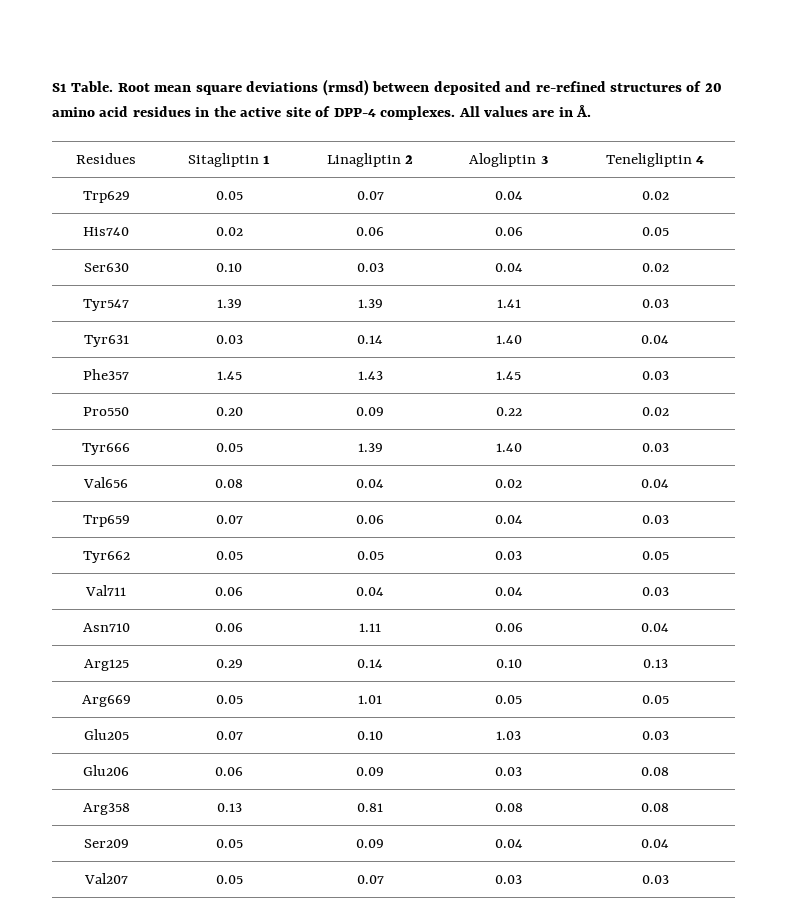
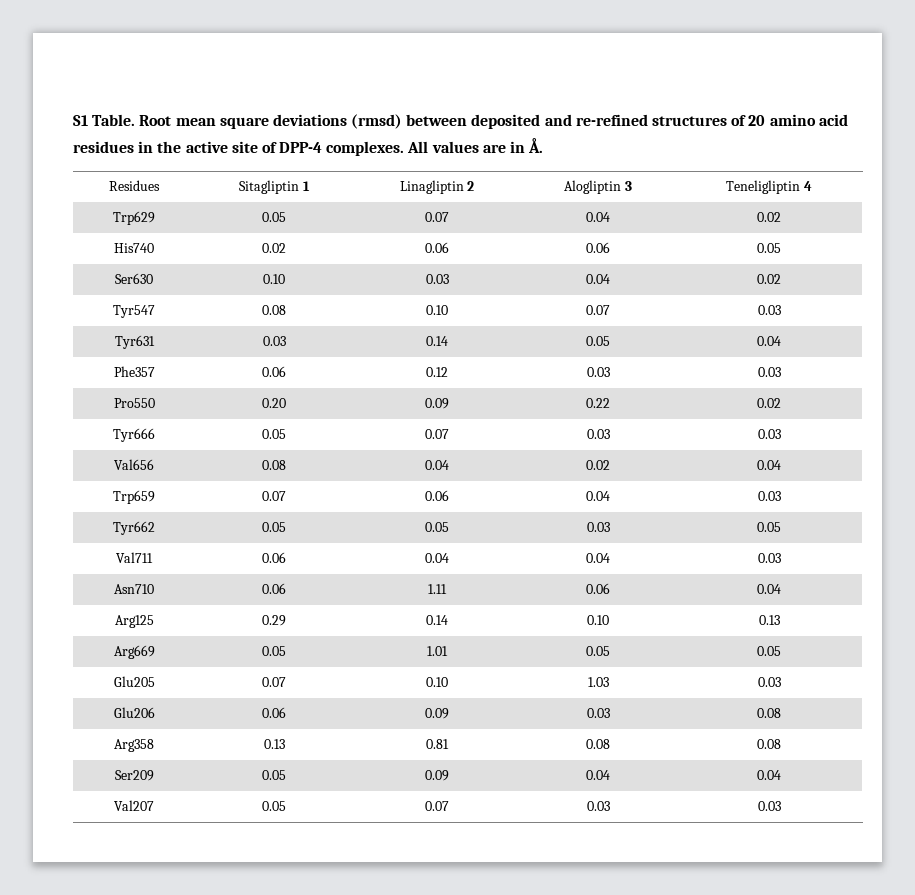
[216,299,242,308] [357,299,383,308] [496,299,521,308] 1.39 | 1.39 | 1.41 -> [262,305,286,315] [426,305,448,315] [586,305,610,315] 0.08 | 0.10 | 0.07
[495,335,522,344] 1.40 -> [586,336,610,346] 0.05
[216,371,242,380] [357,371,383,380] [496,371,521,380] 1.45 | 1.43 | 1.45 -> [262,366,286,377] [426,367,448,377] [586,367,610,377] 0.06 | 0.12 | 0.03
[357,443,383,452] [495,443,522,452] 1.39 | 1.40 -> [425,429,449,439] [586,429,610,439] 0.07 | 0.03

